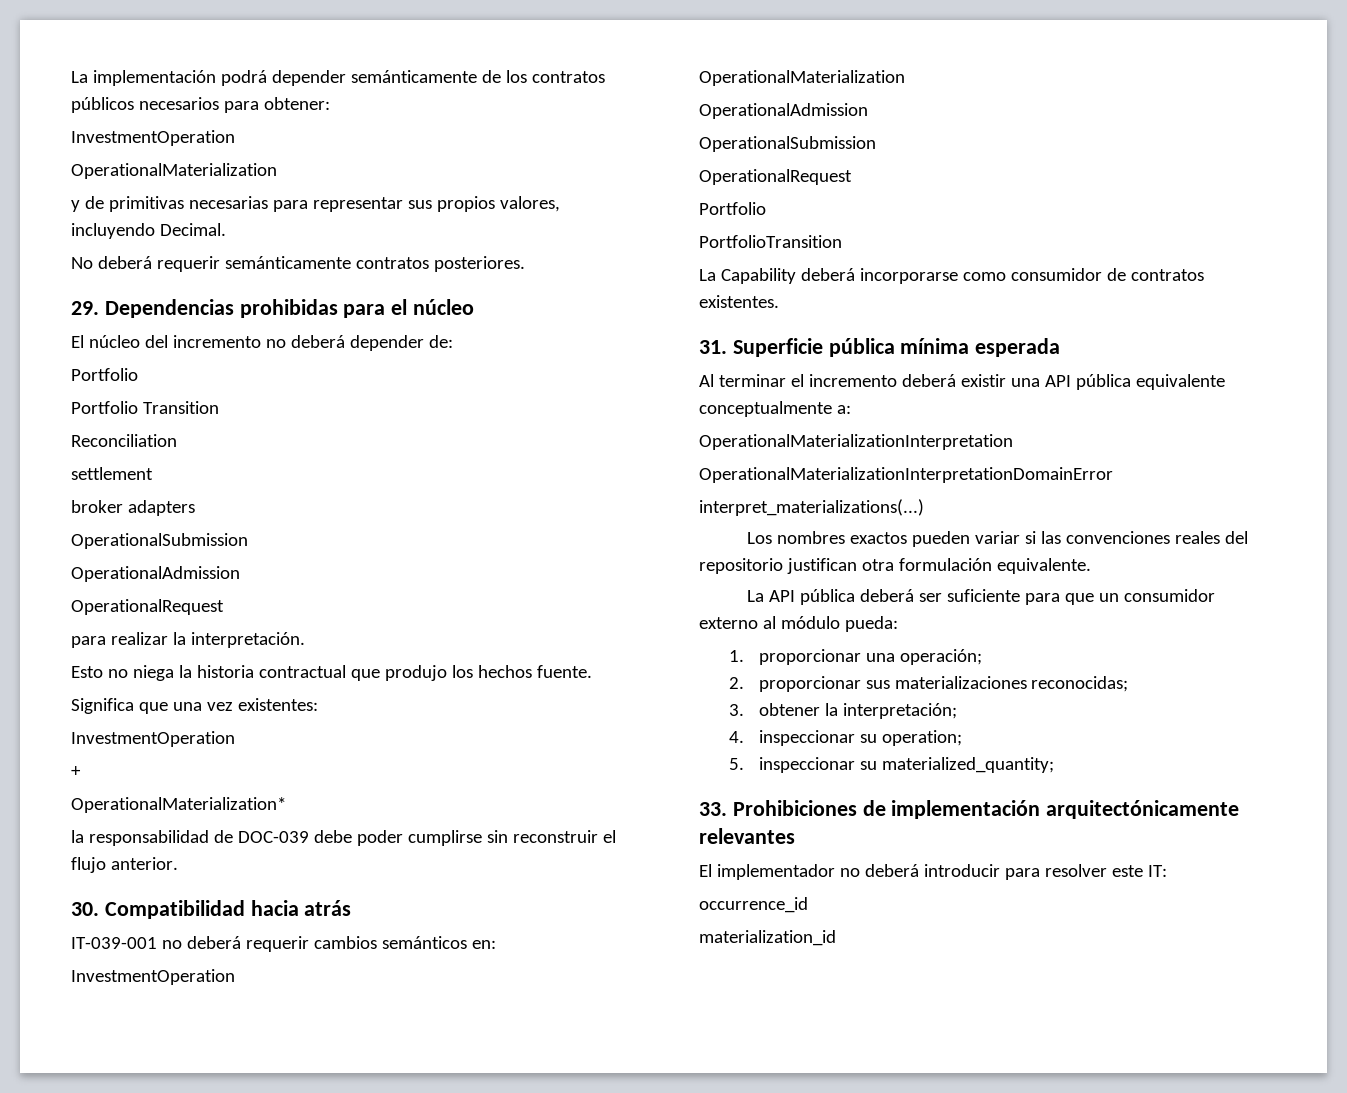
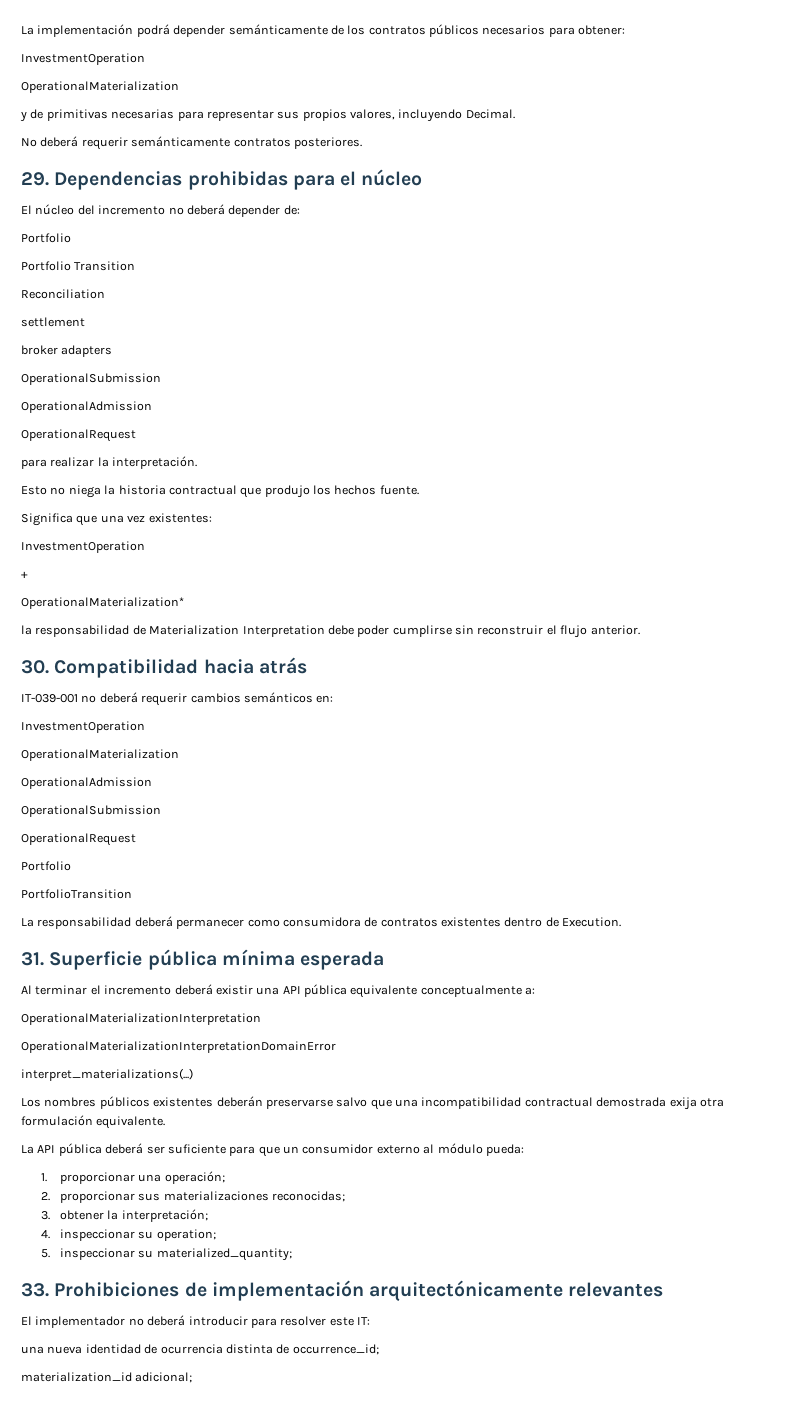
[237,831,309,843] DOC-039 -> [149,625,325,637] Materialization Interpretation
[720,268,1204,284] [699,295,779,308] Capability deberá incorporarse como consumidor de contratos existentes. -> [37,916,622,929] responsabilidad deberá permanecer como consumidora de contratos existentes dentro de Execution.
[850,531,1249,547] [699,558,857,574] exactos pueden variar si las convenciones reales del repositorio justifican -> [99,1096,697,1110] públicos existentes deberán preservarse salvo que una incompatibilidad contractual demostrada exija
[699,897,808,913] occurrence_id -> [21,1344,379,1355] una nueva identidad de ocurrencia distinta de occurrence_id;
(836, 938) none -> [135,1372,193,1383] adicional;

